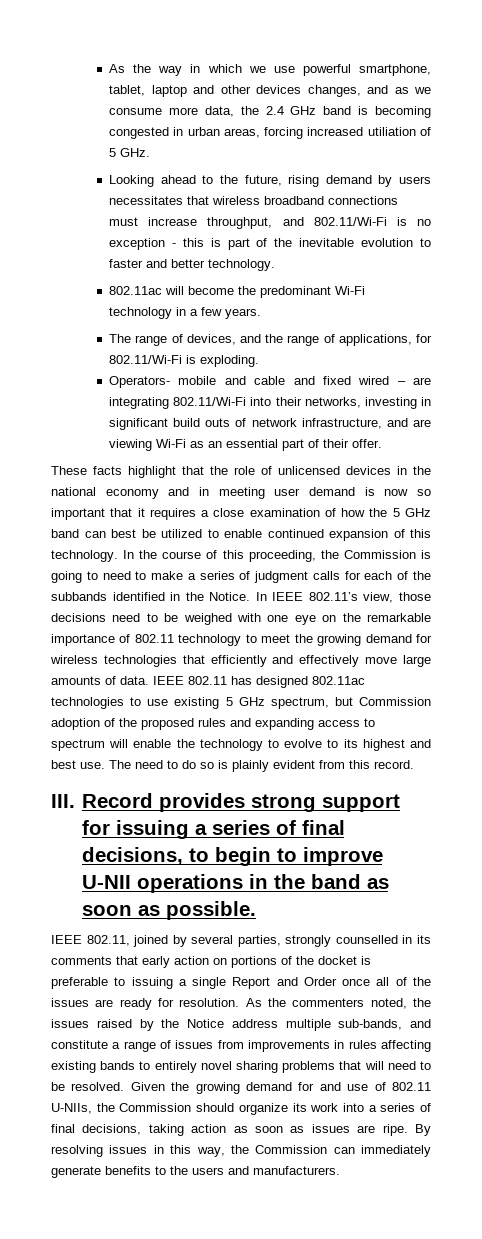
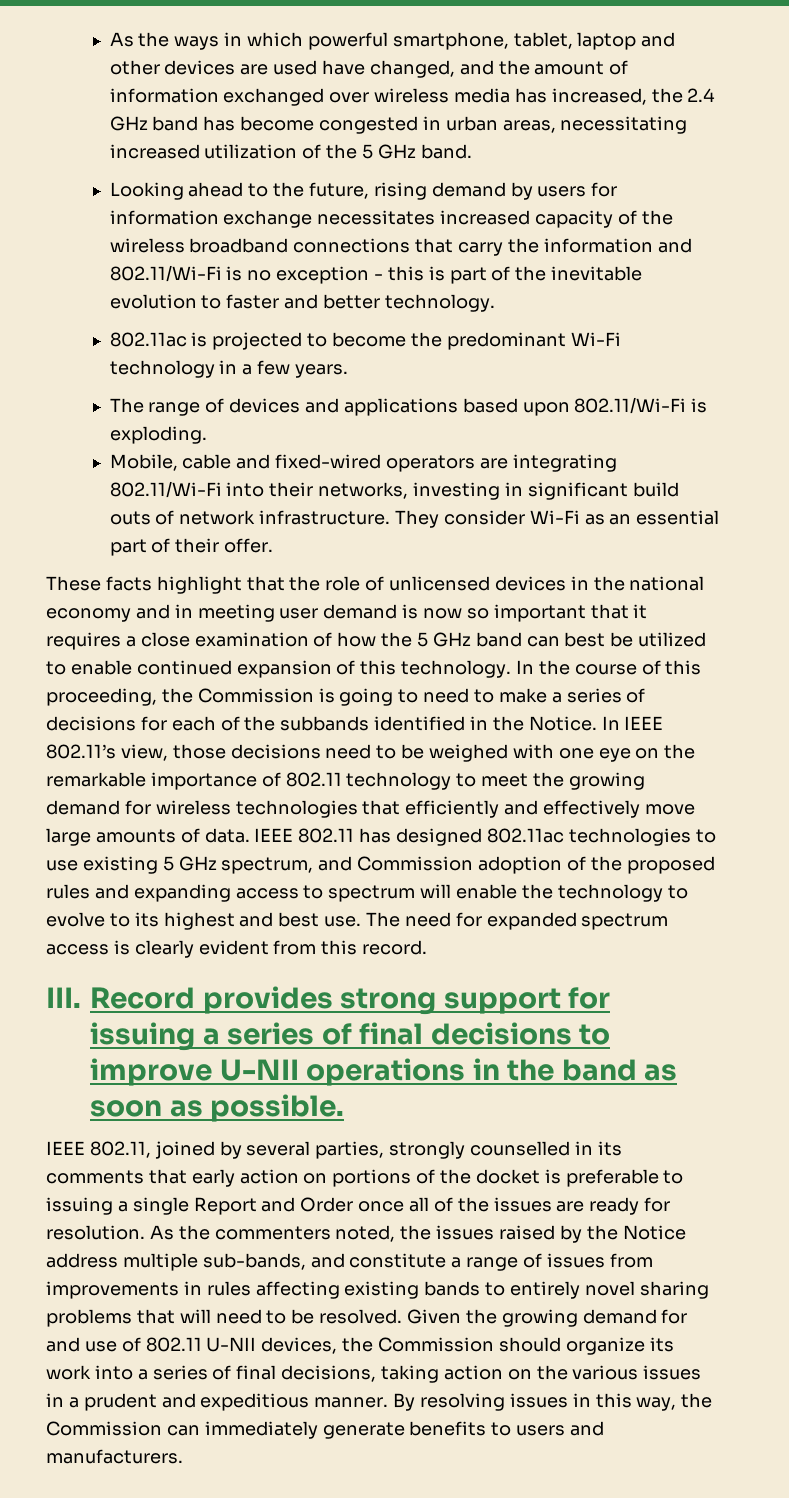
[109,64,183,76] As the way -> [109,32,220,50] As the ways
[248,66,295,73] we use -> (304, 39) none
[307,85,431,97] [109,106,234,117] changes, and as we consume more data, -> [240,60,629,78] [109,88,647,106] are used have changed, and the amount of information exchanged over wireless media has increased,
[358,106,431,118] is becoming -> [203,116,315,131] has become
[264,127,431,139] [109,148,151,157] forcing increased utiliation of 5 GHz. -> [560,116,688,134] [109,144,472,159] necessitating increased utilization of the 5 GHz band.
[109,196,399,205] [109,217,273,229] necessitates that wireless broadband connections must increase throughput, -> [591,182,618,197] [109,210,673,228] [109,238,653,256] for information exchange necessitates increased capacity of the wireless broadband connections that carry the information
[165,286,185,295] will -> [191,332,328,350] is projected to
[186,334,432,346] [109,355,260,367] [109,376,406,388] devices, and the range of applications, for 802.11/Wi-Fi is exploding. // Operators- mobile and cable and fixed wired – -> [229,397,708,416] [109,426,207,444] [109,454,476,472] devices and applications based upon 802.11/Wi-Fi is exploding. // Mobile, cable and fixed-wired operators
[301,418,431,429] [109,439,153,451] infrastructure, and are viewing -> [259,510,525,528] infrastructure. They consider
[254,571,340,583] judgment calls -> [46,716,136,731] decisions
[334,697,353,706] but -> [318,856,353,871] and
[167,760,269,772] to do so is plainly -> [455,912,669,930] [46,940,194,958] for expanded spectrum access is clearly
[81,847,271,866] decisions, to begin -> [430,1022,572,1045] decisions
[51,1103,92,1114] U-NIIs, -> [206,1337,338,1354] U-NII devices,
[233,1124,408,1136] as soon as issues are ripe. -> [507,1365,702,1380] [46,1393,389,1411] on the various issues in a prudent and expeditious manner.
[170,1166,188,1175] the -> (512, 1429) none

